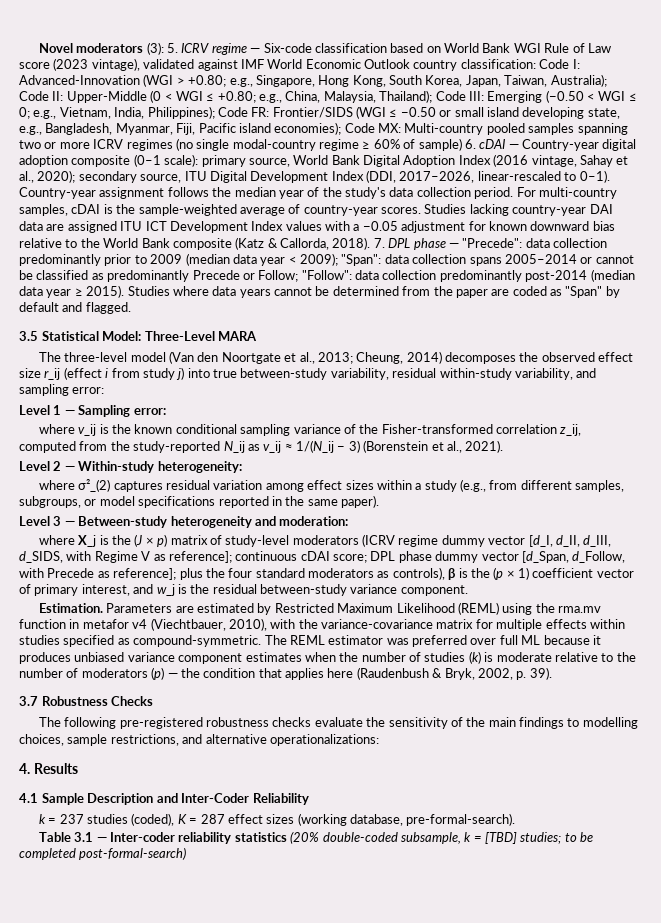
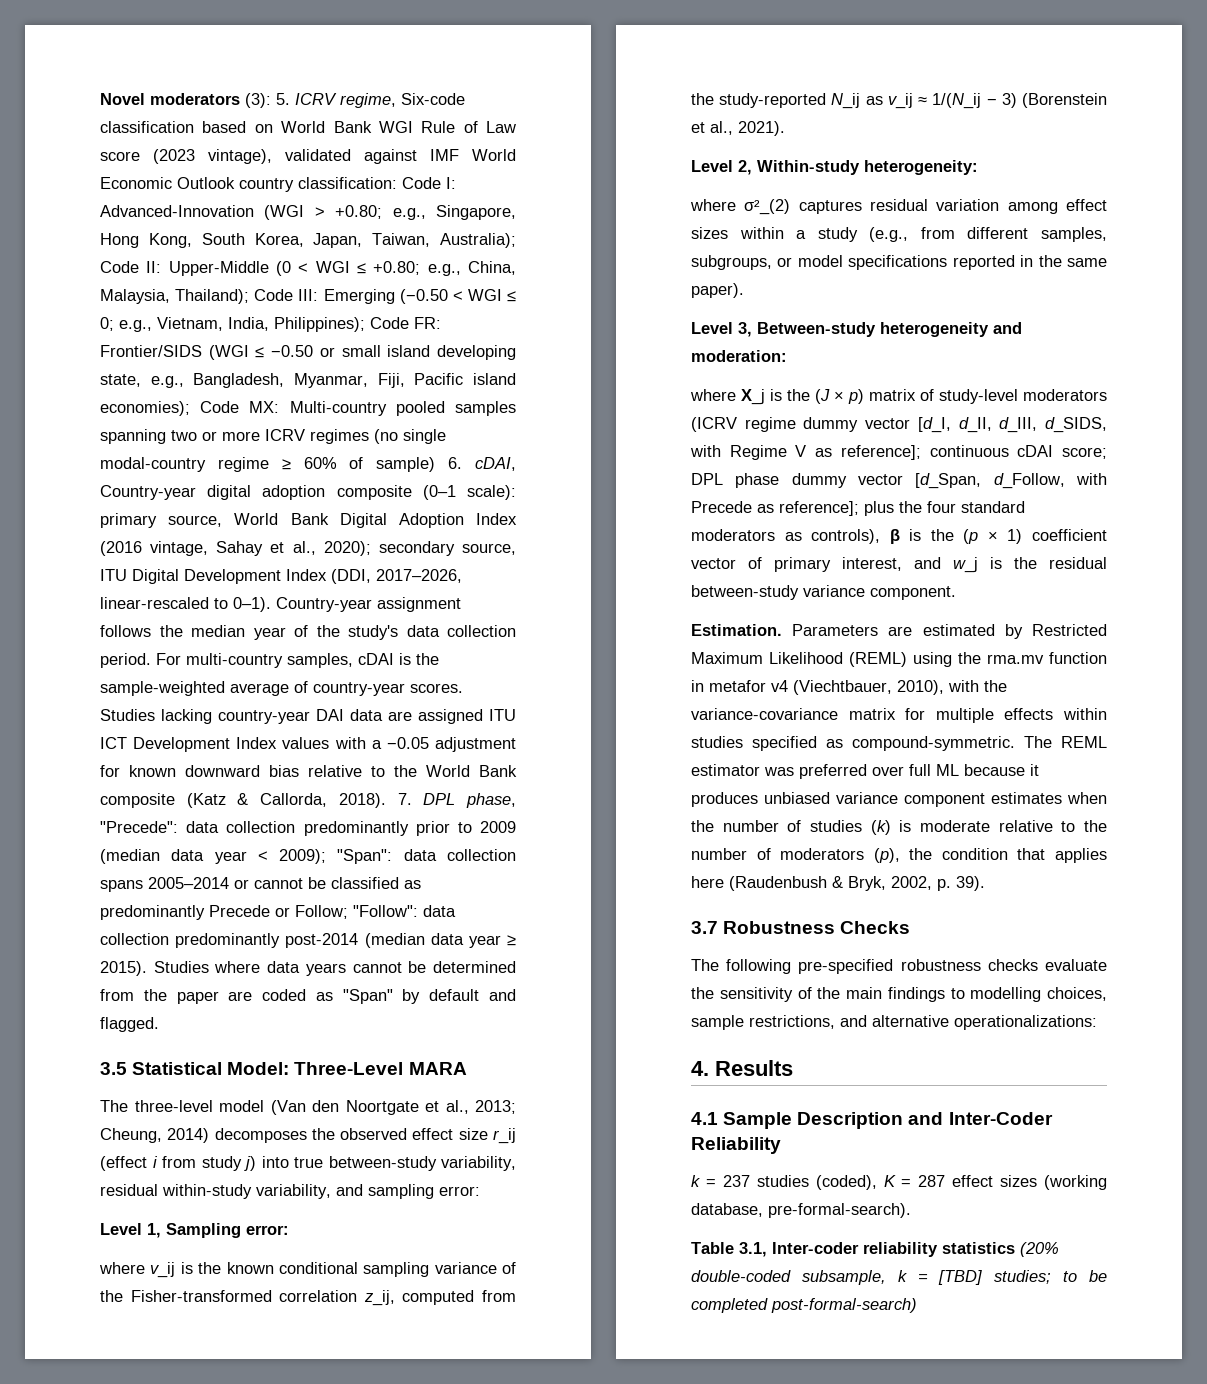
[211,43,261,55] regime — -> [340,93,396,108] regime,
[479,139,519,149] cDAI — -> [474,457,516,471] cDAI,
[413,238,459,250] phase — -> [466,793,516,808] phase,
[53,405,75,415] 1 — -> [147,1223,161,1238] 1,
[53,461,75,471] 2 — -> [738,160,752,175] 2,
[53,516,75,526] 3 — -> [738,322,752,337] 3,
[151,667,178,680] (p) — -> [873,848,900,863] (p),
[119,717,203,729] pre-registered -> [798,959,894,974] pre-specified
[74,832,107,842] 3.1 — -> [739,1242,767,1257] 3.1,

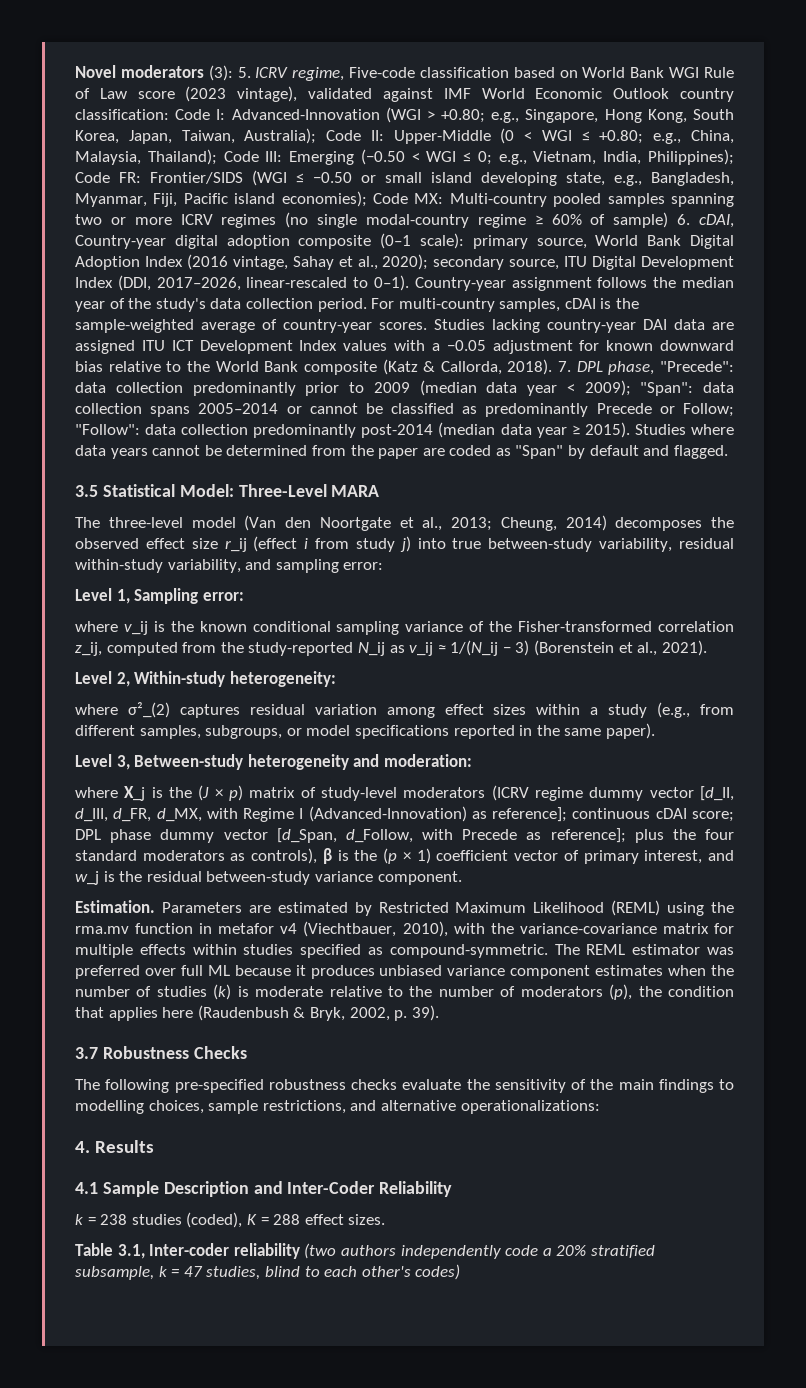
[401,93,465,105] Six-code -> [349,67,416,78] Five-code
[917,417,1107,433] [690,445,807,460] [d_I, d_II, d_III, d_SIDS, with Regime V -> [700,786,734,801] [75,806,467,822] [d_II, d_III, d_FR, d_MX, with Regime I (Advanced-Innovation)
[722,1175,750,1187] 237 -> [100,1214,128,1225] 238
[918,1175,1107,1190] [691,1203,911,1218] [691,1242,1059,1257] [691,1270,1107,1285] [691,1298,917,1313] 287 effect sizes (working database, pre-formal-search). // Table 3.1, Inter-coder reliability statistics (20% double-coded subsample, k = [TBD] studies; to be completed post-formal-search) -> [273,1214,386,1225] [75,1243,655,1259] [75,1264,461,1280] 288 effect sizes. // Table 3.1, Inter-coder reliability (two authors independently code a 20% stratified subsample, k = 47 studies, blind to each other's codes)

